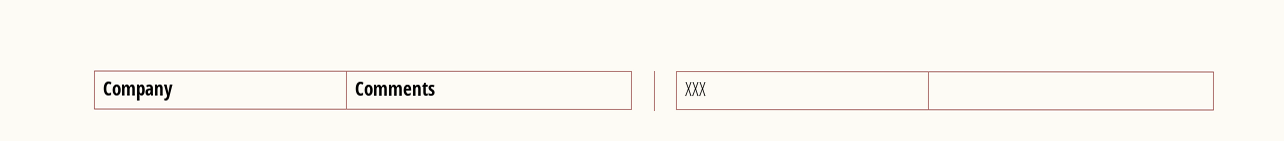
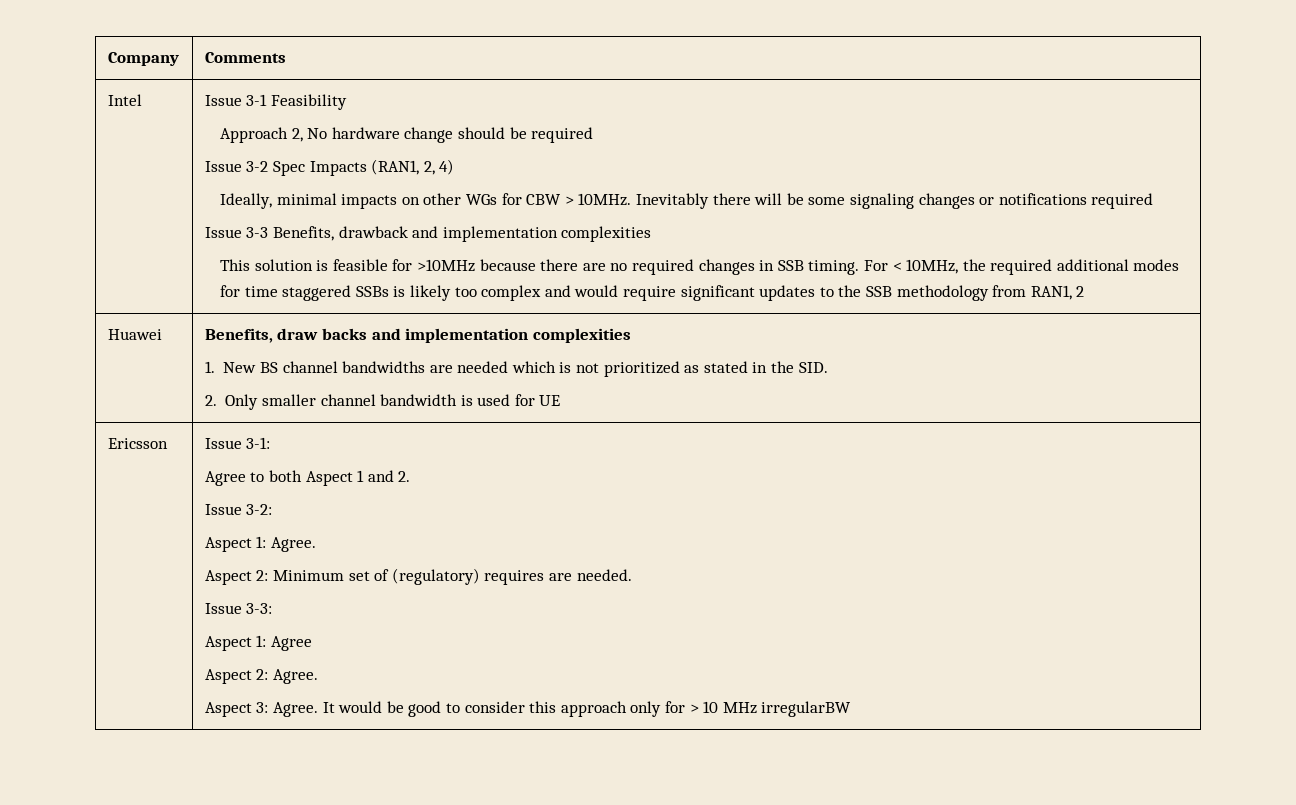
[683,82,706,97] XXX | -> [107,94,142,106] [204,94,348,110] [220,127,594,143] [204,159,455,176] [220,193,1154,209] [204,226,652,242] [220,259,1180,275] [220,285,1085,301] [107,329,162,340] [204,328,631,343] [204,361,828,377] [204,394,561,410] [107,438,168,449] [204,437,271,449] [204,470,411,486] [204,504,273,515] [204,536,317,552] [204,568,632,585] [204,603,273,614] [204,635,313,651] [204,669,319,684] [204,701,852,717] Intel | Issue 3-1 Feasibility // Approach 2, No hardware change should be required // Issue 3-2 Spec Impacts (RAN1, 2, 4) // Ideally, minimal impacts on other WGs for CBW > 10MHz. Inevitably there will be some signaling changes or notifications required // Issue 3-3 Benefits, drawback and implementation complexities // This solution is feasible for >10MHz because there are no required changes in SSB timing. For < 10MHz, the required additional modes for time staggered SSBs is likely too complex and would require significant updates to the SSB methodology from RAN1, 2 // Huawei | Benefits, draw backs and implementation complexities // 1. New BS channel bandwidths are needed which is not prioritized as stated in the SID. // 2. Only smaller channel bandwidth is used for UE // Ericsson | Issue 3-1: // Agree to both Aspect 1 and 2. // Issue 3-2: // Aspect 1: Agree. // Aspect 2: Minimum set of (regulatory) requires are needed. // Issue 3-3: // Aspect 1: Agree // Aspect 2: Agree. // Aspect 3: Agree. It would be good to consider this approach only for > 10 MHz irregularBW

